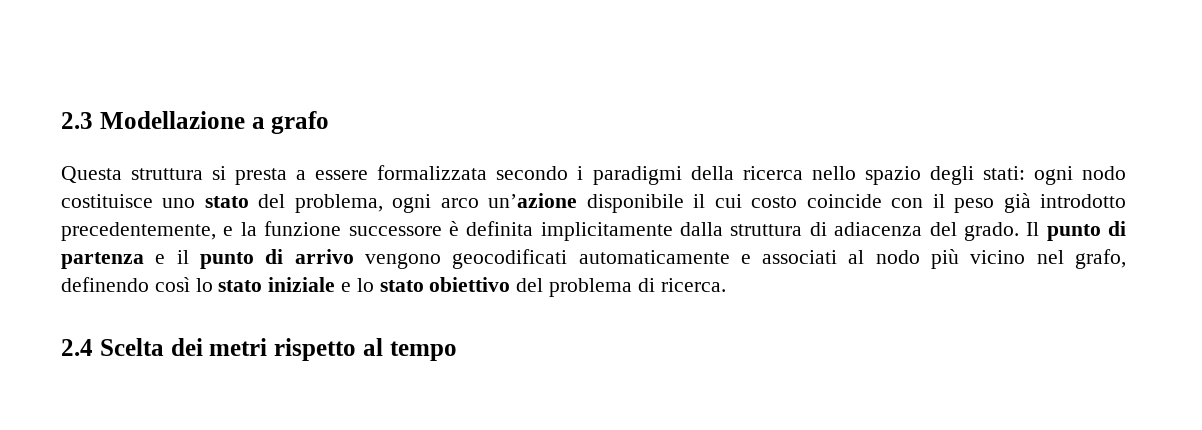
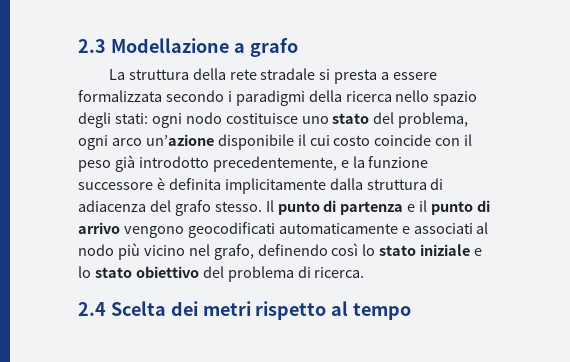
[61,166,204,183] Questa struttura -> [108,68,316,80] La struttura della rete stradale
[963,222,1019,241] grado. -> [174,200,262,216] grafo stesso.

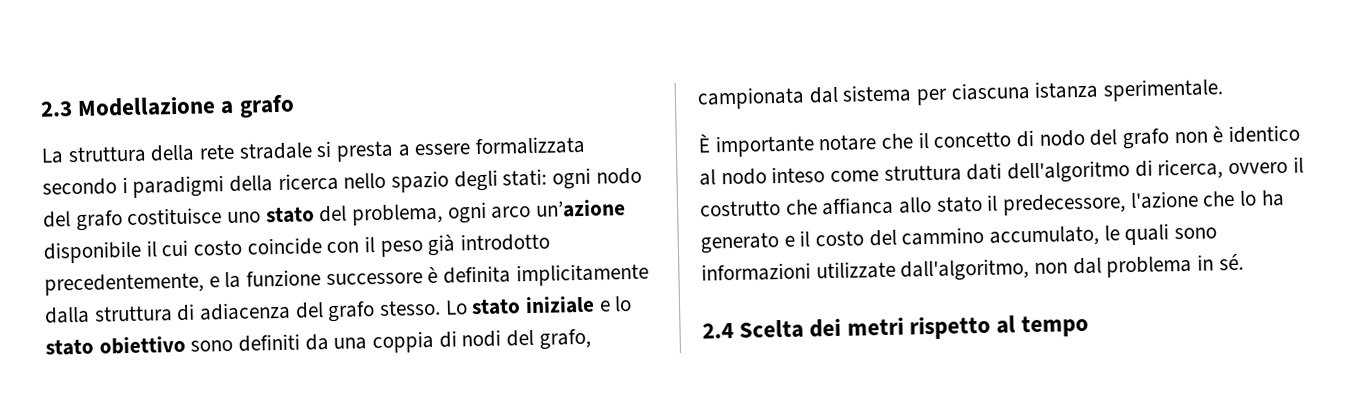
(222, 118) none -> [43,210,123,232] del grafo
[265,200,491,215] [78,222,489,238] [78,243,376,260] Il punto di partenza e il punto di arrivo vengono geocodificati automaticamente e associati al nodo più vicino nel grafo, definendo così lo -> [444,300,468,315] Lo
[202,266,365,282] del problema di ricerca. -> [190,328,591,354] [697,78,1225,110] [698,124,1301,158] [699,156,1304,186] [699,190,1285,217] [700,223,1218,254] [701,253,1244,282] sono definiti da una coppia di nodi del grafo, campionata dal sistema per ciascuna istanza sperimentale. // È importante notare che il concetto di nodo del grafo non è identico al nodo inteso come struttura dati dell'algoritmo di ricerca, ovvero il costrutto che affianca allo stato il predecessore, l'azione che lo ha generato e il costo del cammino accumulato, le quali sono informazioni utilizzate dall'algoritmo, non dal problema in sé.

